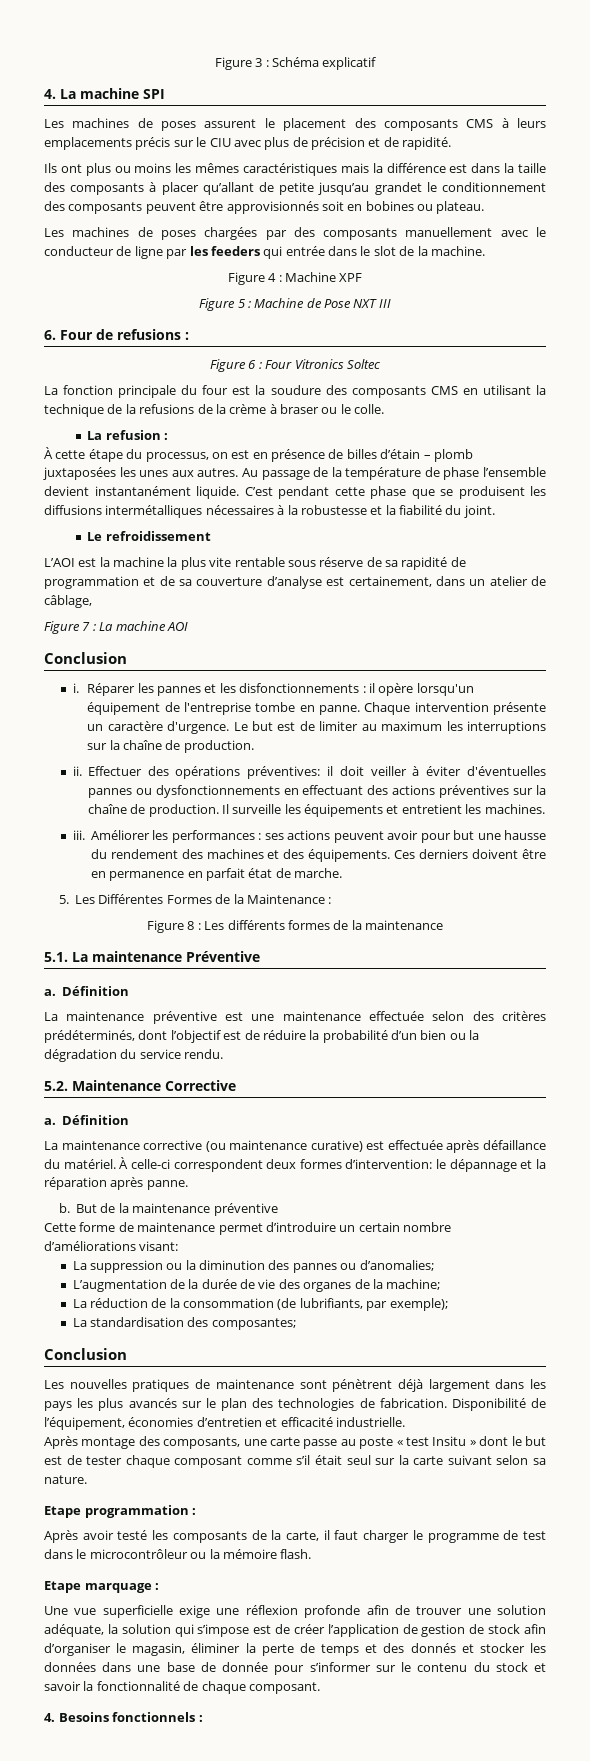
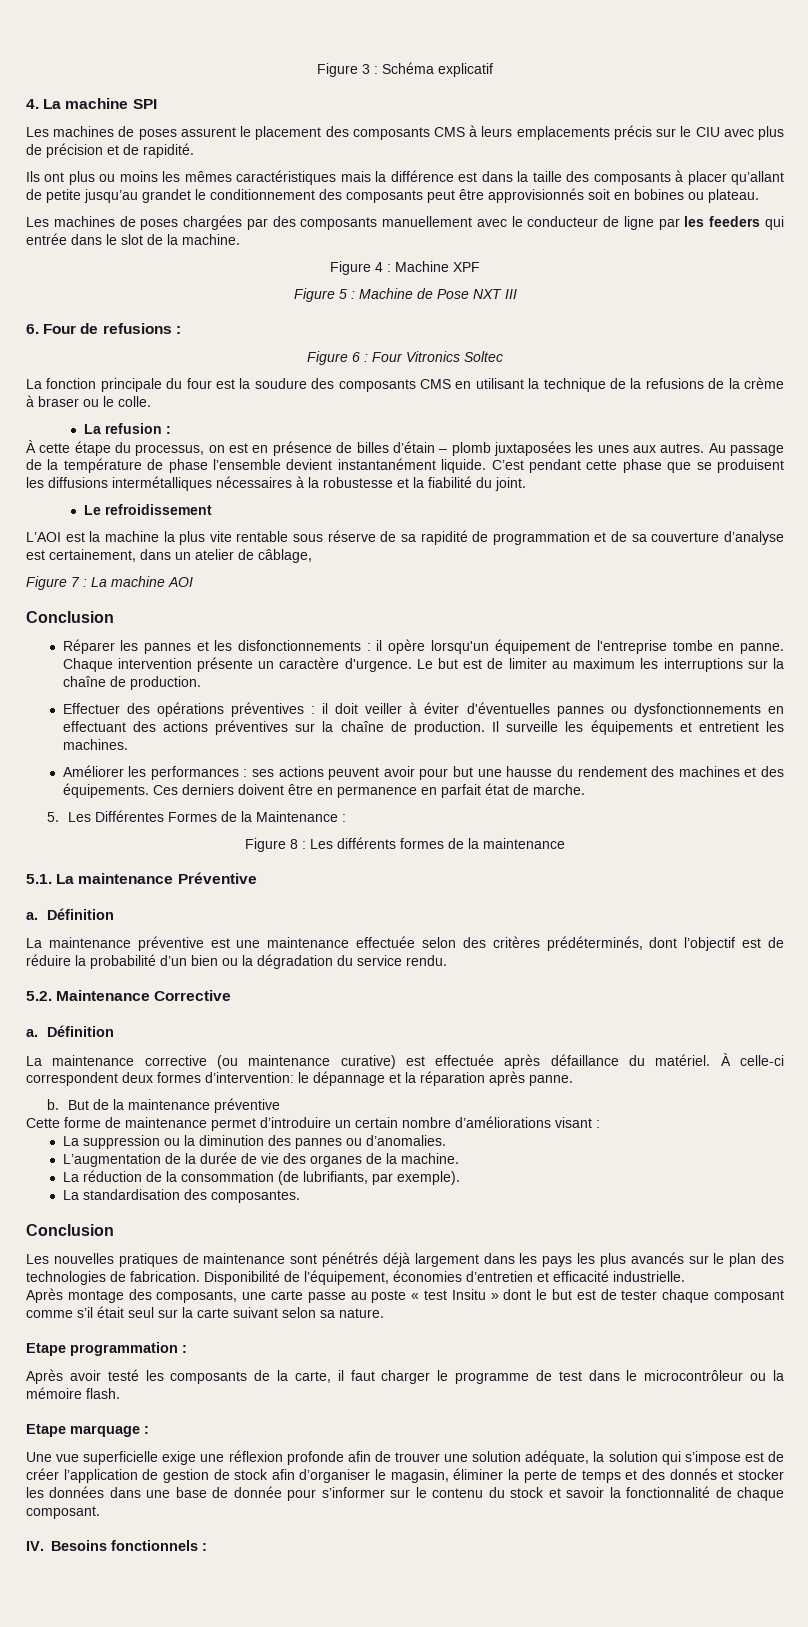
[145,202,196,214] peuvent -> [427,190,455,203] peut
[72,683,79,693] i. -> (114, 617) none
[72,766,82,776] ii. -> (201, 683) none
[247,766,321,779] préventives: -> [230,702,315,717] préventives :
[72,830,85,840] iii. -> (128, 744) none
[139,1241,179,1251] visant: -> [555,1117,600,1128] visant :
[359,1260,434,1271] d’anomalies; -> [365,1135,446,1146] d’anomalies.
[386,1279,441,1290] machine; -> [400,1153,459,1164] machine.
[389,1298,448,1311] exemple); -> [396,1171,460,1185] exemple).
[211,1318,296,1330] composantes; -> [210,1190,300,1203] composantes.
[332,1379,393,1392] pénètrent -> [322,1252,378,1267] pénétrés
[44,1713,55,1722] 4. -> [26,1541,44,1551] IV.

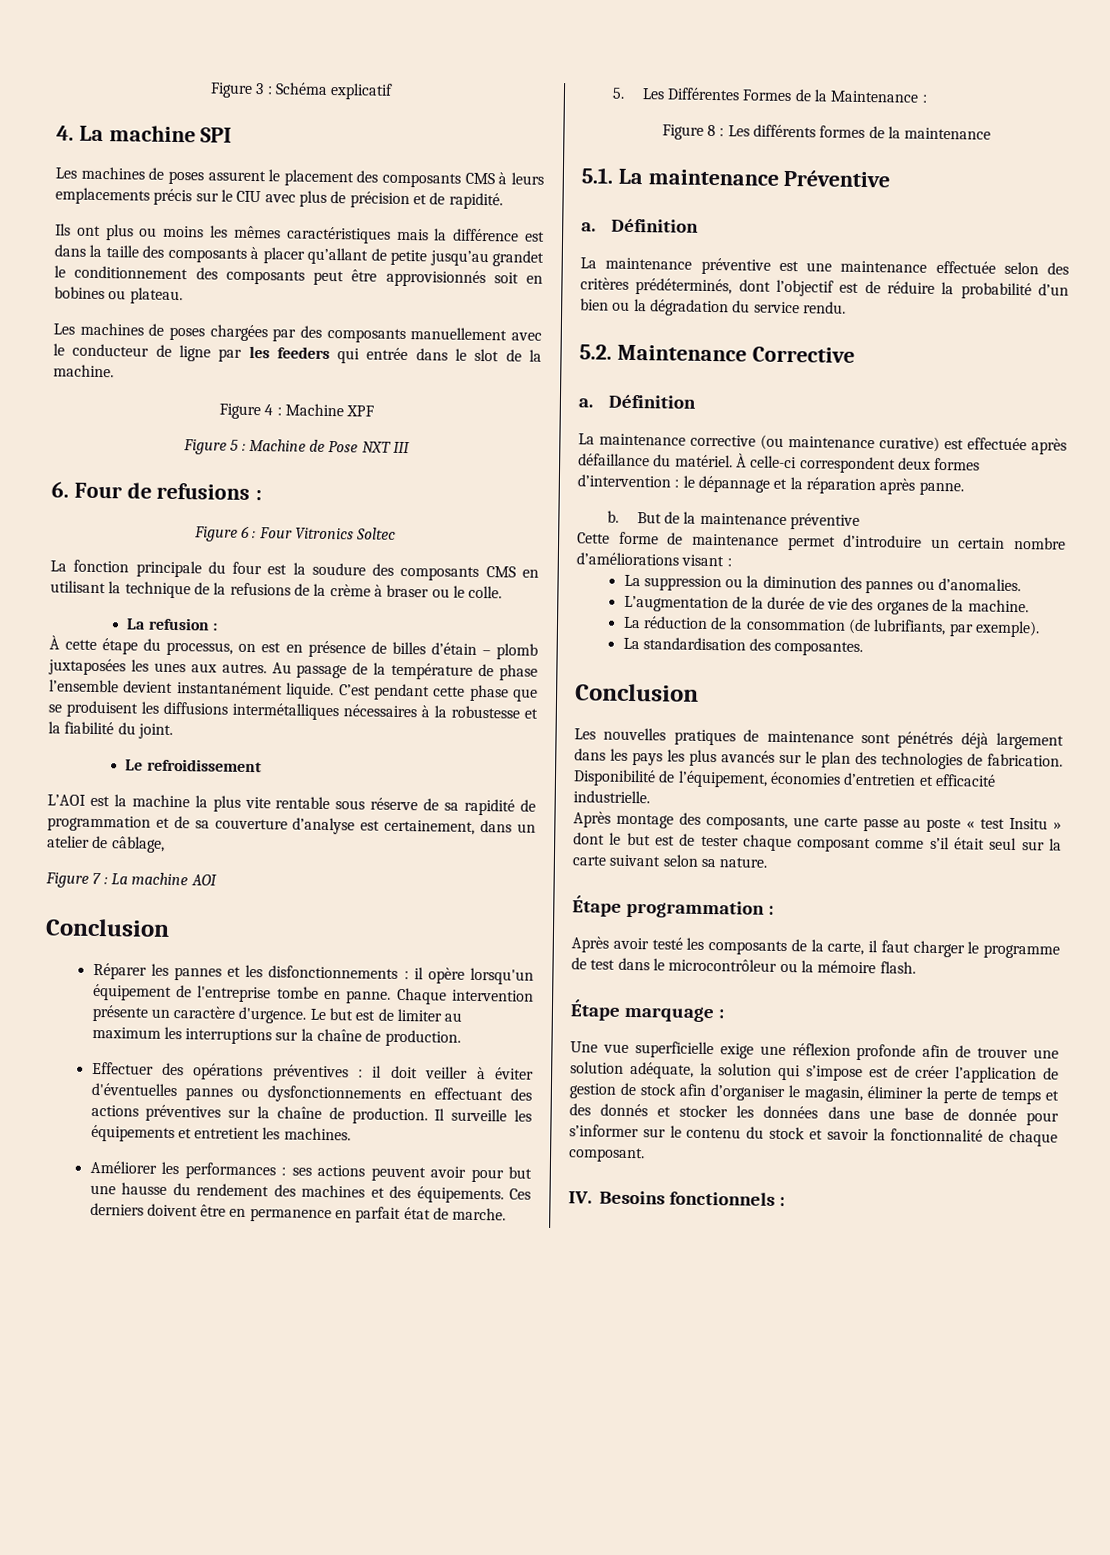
[205,1072,294,1083] d’intervention: -> [577,474,680,488] d’intervention :
[26,1343,66,1356] Etape -> [572,895,622,917] Étape
[26,1424,66,1437] Etape -> [570,999,621,1021] Étape

